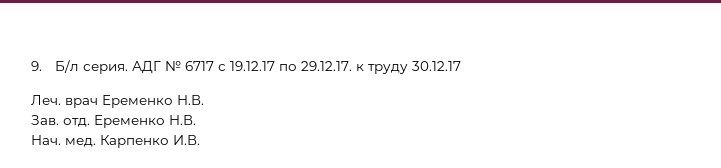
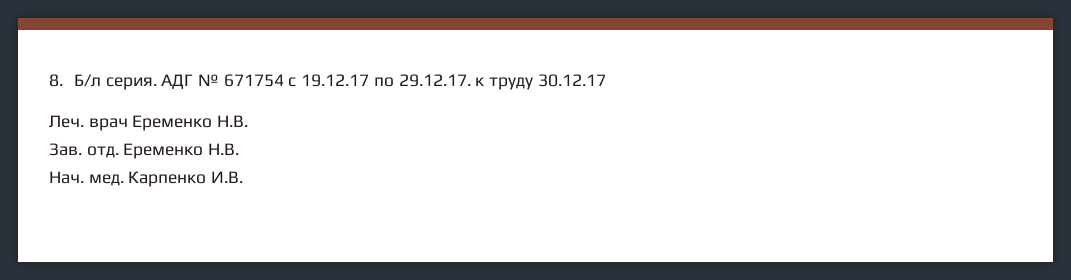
[31,61,42,71] 9. -> [49,74,63,87] 8.
[184,61,214,71] 6717 -> [223,74,284,87] 671754

